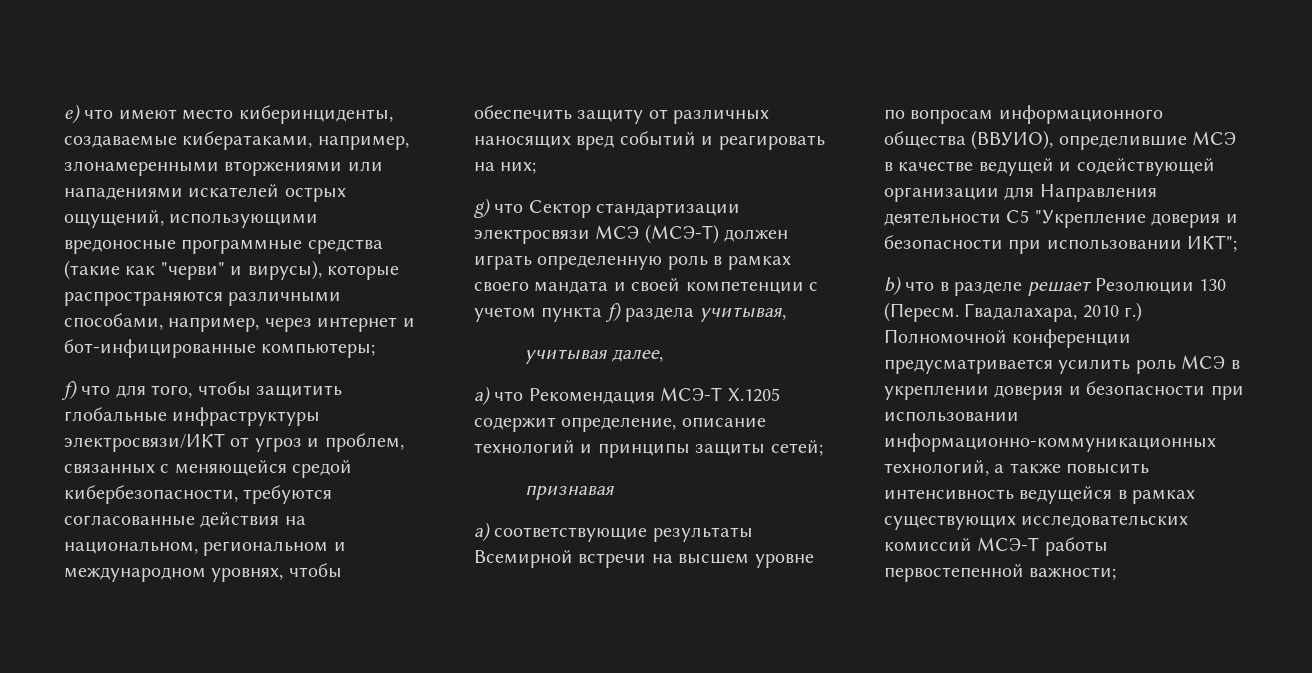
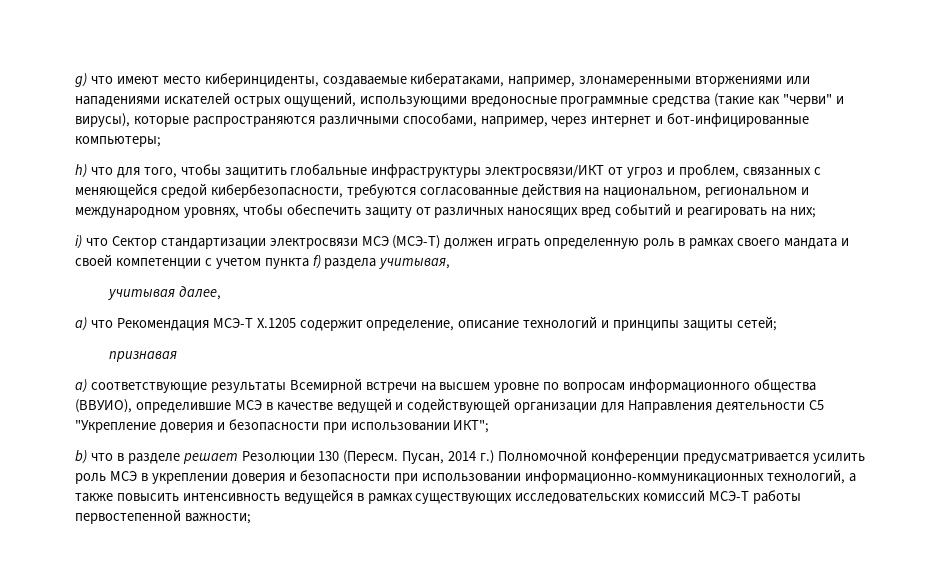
[64,104,81,124] e) -> [75,73,87,87] g)
[61,380,78,400] f) -> [75,164,87,178] h)
[474,198,491,218] g) -> [75,235,82,249] i)
[964,303,1119,322] Гвадалахара, 2010 -> [402,451,477,464] Пусан, 2014

